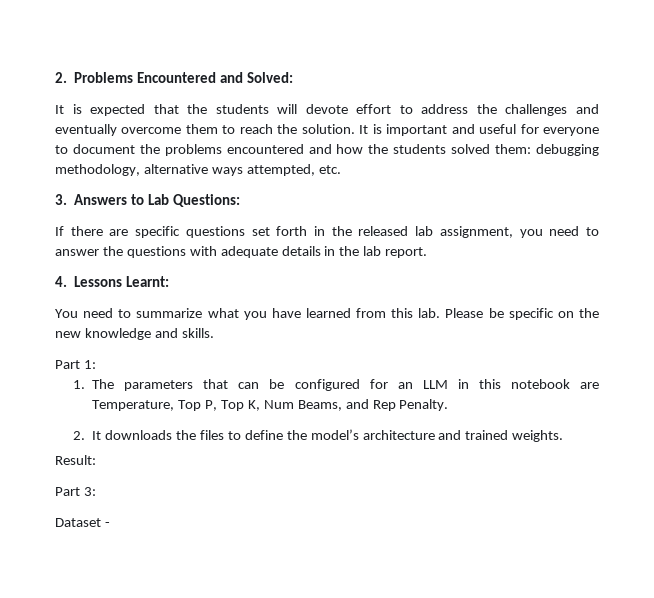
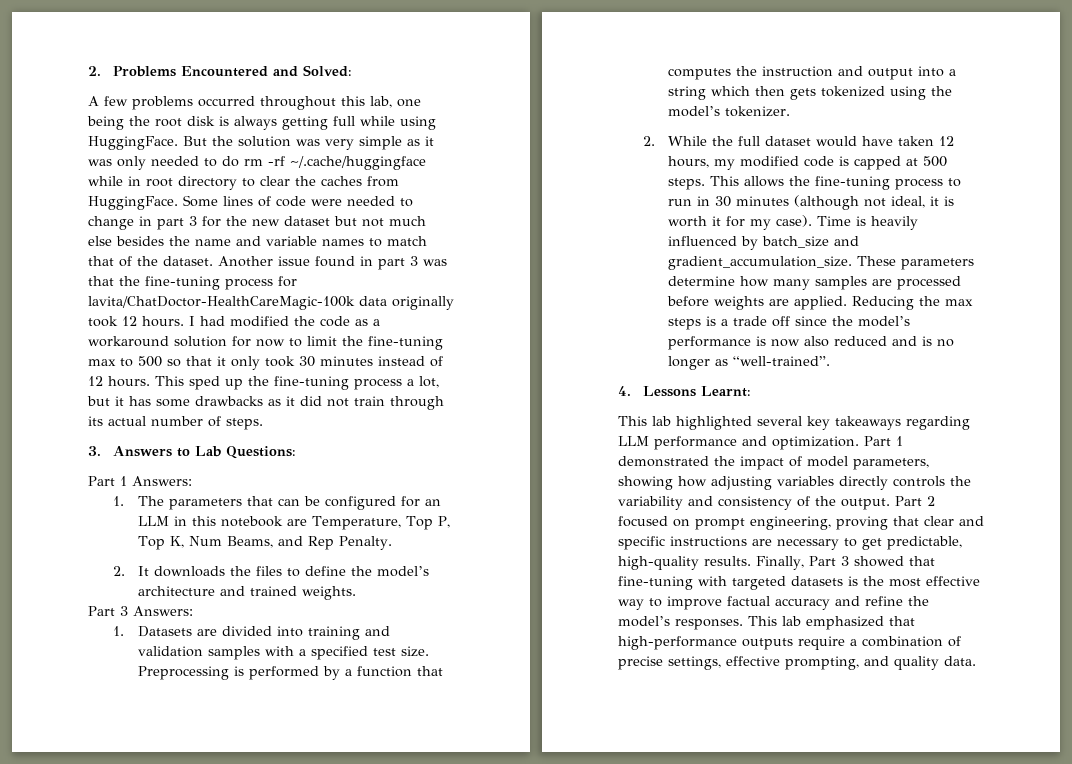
[55,104,600,116] [55,124,599,136] [55,144,599,156] [55,164,341,176] It is expected that the students will devote effort to address the challenges and eventually overcome them to reach the solution. It is important and useful for everyone to document the problems encountered and how the students solved them: debugging methodology, alternative ways attempted, etc. -> [88,96,421,110] [87,116,436,130] [88,136,434,150] [88,156,426,170] [88,176,399,190] [88,195,413,210] [88,216,426,230] [88,236,427,247] [88,256,447,270] [88,276,297,290] [88,296,454,310] [88,316,380,327] [88,336,443,350] [88,356,443,370] [88,376,439,390] [87,396,444,410] [88,416,263,430] A few problems occurred throughout this lab, one being the root disk is always getting full while using HuggingFace. But the solution was very simple as it was only needed to do rm -rf ~/.cache/huggingface while in root directory to clear the caches from HuggingFace. Some lines of code were needed to change in part 3 for the new dataset but not much else besides the name and variable names to match that of the dataset. Another issue found in part 3 was that the fine-tuning process for lavita/ChatDoctor-HealthCareMagic-100k data originally took 12 hours. I had modified the code as a workaround solution for now to limit the fine-tuning max to 500 so that it only took 30 minutes instead of 12 hours. This sped up the fine-tuning process a lot, but it has some drawbacks as it did not train through its actual number of steps.
[55,226,599,238] [55,246,428,258] [55,276,170,287] [55,308,599,320] [55,328,214,340] [55,360,96,369] // If there are specific questions set forth in the released lab assignment, you need to answer the questions with adequate details in the lab report. // 4. Lessons Learnt: // You need to summarize what you have learned from this lab. Please be specific on the new knowledge and skills. // Part 1: -> [88,476,192,486] // Part 1 Answers:
[55,455,96,465] [55,487,96,496] [55,518,110,527] Result: // Part 3: // Dataset - -> [88,606,193,616] [113,626,391,640] [138,646,430,660] [138,666,444,680] [668,66,957,80] [668,86,953,100] [668,106,791,117] [643,136,955,147] [668,156,948,170] [668,176,962,190] [668,195,955,210] [668,215,919,230] [668,236,860,250] [668,256,975,270] [668,276,962,290] [667,296,974,310] [668,316,911,330] [668,336,955,350] [668,356,831,370] [618,386,752,397] [618,416,970,430] [618,436,903,450] [618,456,929,470] [618,476,971,490] [618,496,935,510] [618,516,984,530] [618,536,962,550] [618,556,935,570] [618,576,980,590] [618,596,929,610] [618,616,915,630] [618,636,961,650] [618,656,976,670] Part 3 Answers: // 1. Datasets are divided into training and validation samples with a specified test size. Preprocessing is performed by a function that computes the instruction and output into a string which then gets tokenized using the model’s tokenizer. // 2. While the full dataset would have taken 12 hours, my modified code is capped at 500 steps. This allows the fine-tuning process to run in 30 minutes (although not ideal, it is worth it for my case). Time is heavily influenced by batch_size and gradient_accumulation_size. These parameters determine how many samples are processed before weights are applied. Reducing the max steps is a trade off since the model’s performance is now also reduced and is no longer as “well-trained”. // 4. Lessons Learnt: // This lab highlighted several key takeaways regarding LLM performance and optimization. Part 1 demonstrated the impact of model parameters, showing how adjusting variables directly controls the variability and consistency of the output. Part 2 focused on prompt engineering, proving that clear and specific instructions are necessary to get predictable, high-quality results. Finally, Part 3 showed that fine-tuning with targeted datasets is the most effective way to improve factual accuracy and refine the model’s responses. This lab emphasized that high-performance outputs require a combination of precise settings, effective prompting, and quality data.

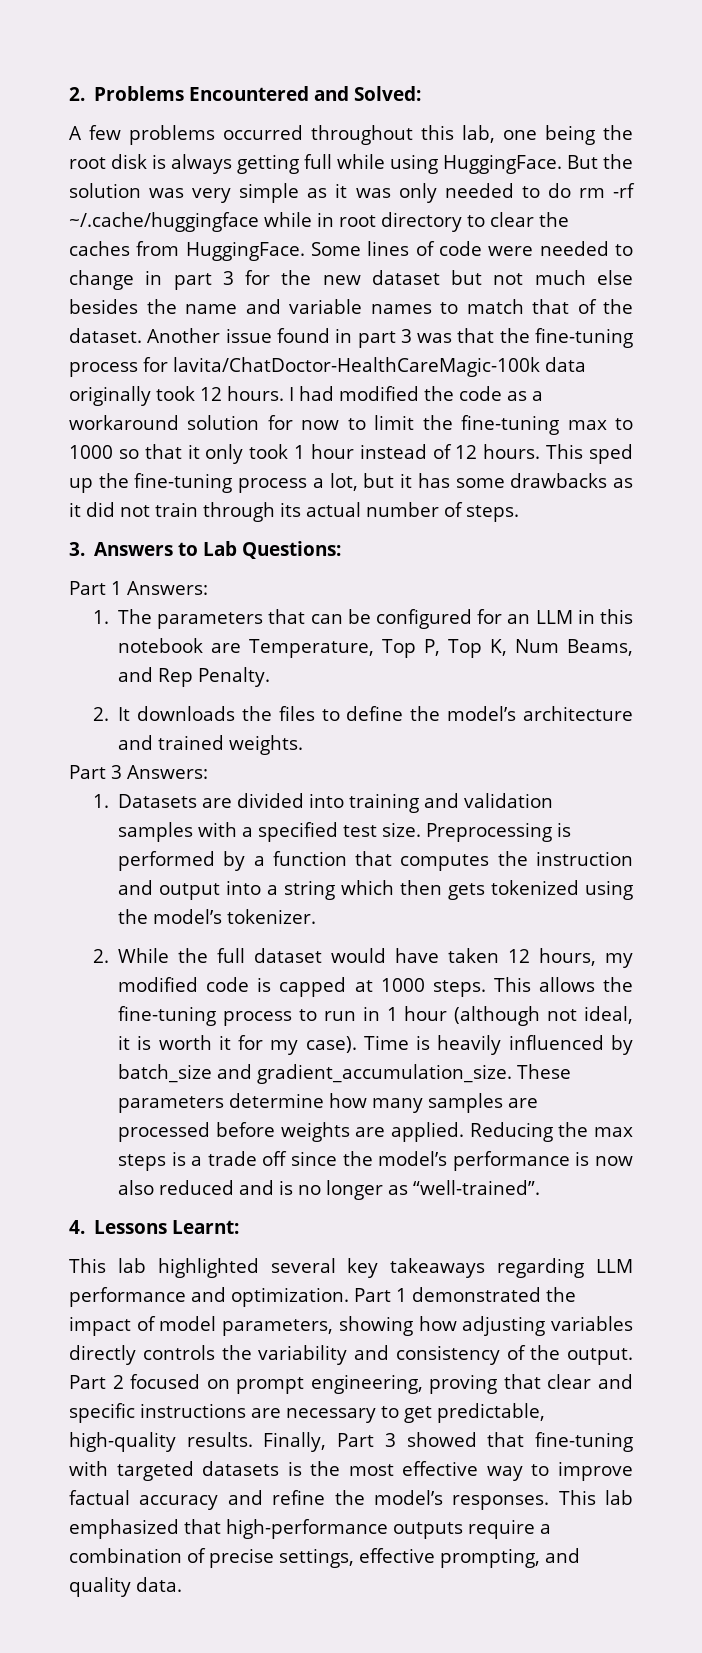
[138,356,162,367] 500 -> [69,445,113,459] 1000
[299,356,373,367] 30 minutes -> [294,444,354,459] 1 hour
[923,156,948,167] 500 -> [380,978,425,992] 1000
[715,196,790,207] 30 minutes -> [386,1006,448,1021] 1 hour

